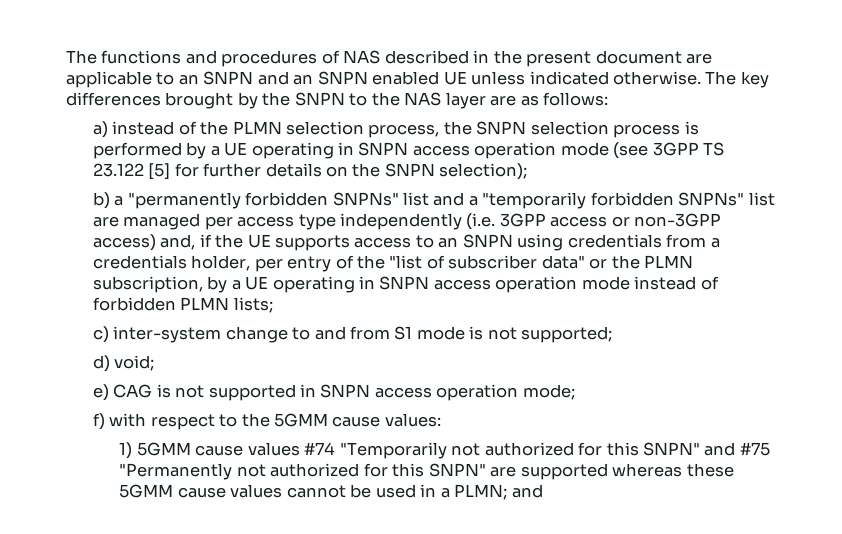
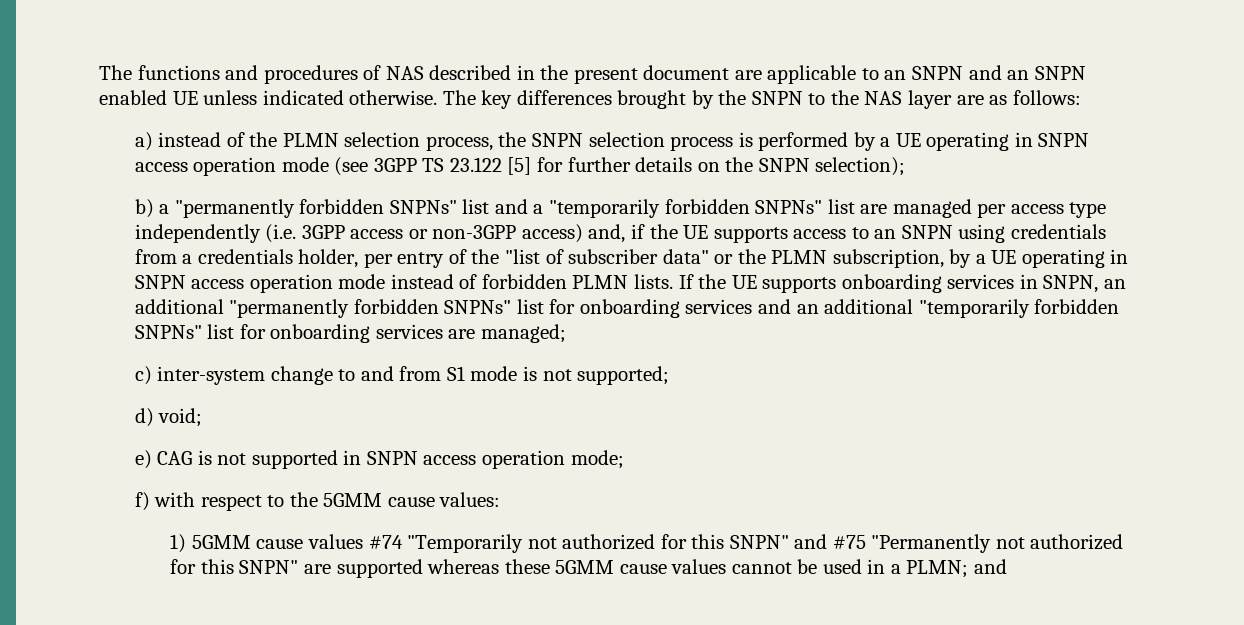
[233,297,273,313] lists; -> [633,274,1126,293] [134,299,1120,318] [134,324,566,343] lists. If the UE supports onboarding services in SNPN, an additional "permanently forbidden SNPNs" list for onboarding services and an additional "temporarily forbidden SNPNs" list for onboarding services are managed;

